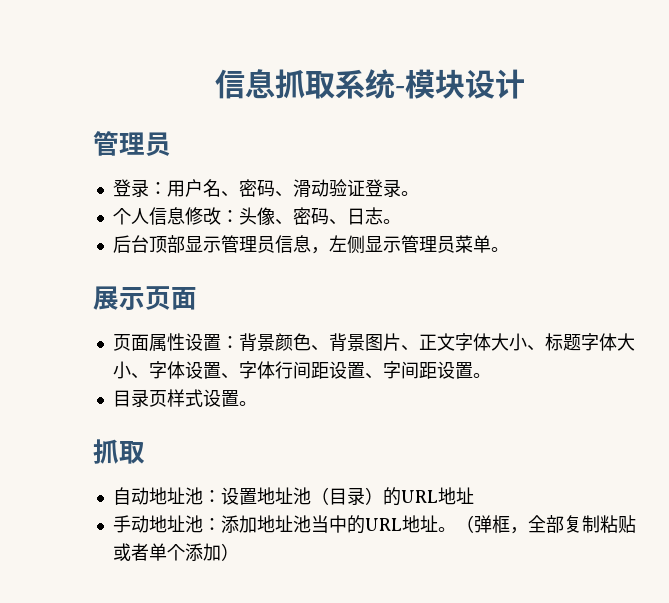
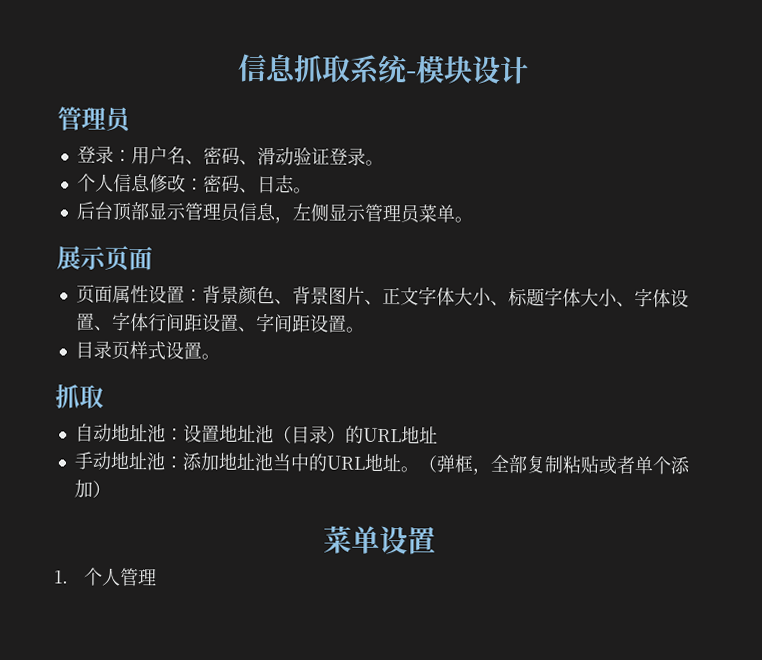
[238,207,293,225] 头像、 -> (204, 184) none
(239, 552) none -> [323,525,436,555] [53,567,157,587] // 菜单设置 // 1.个人管理

